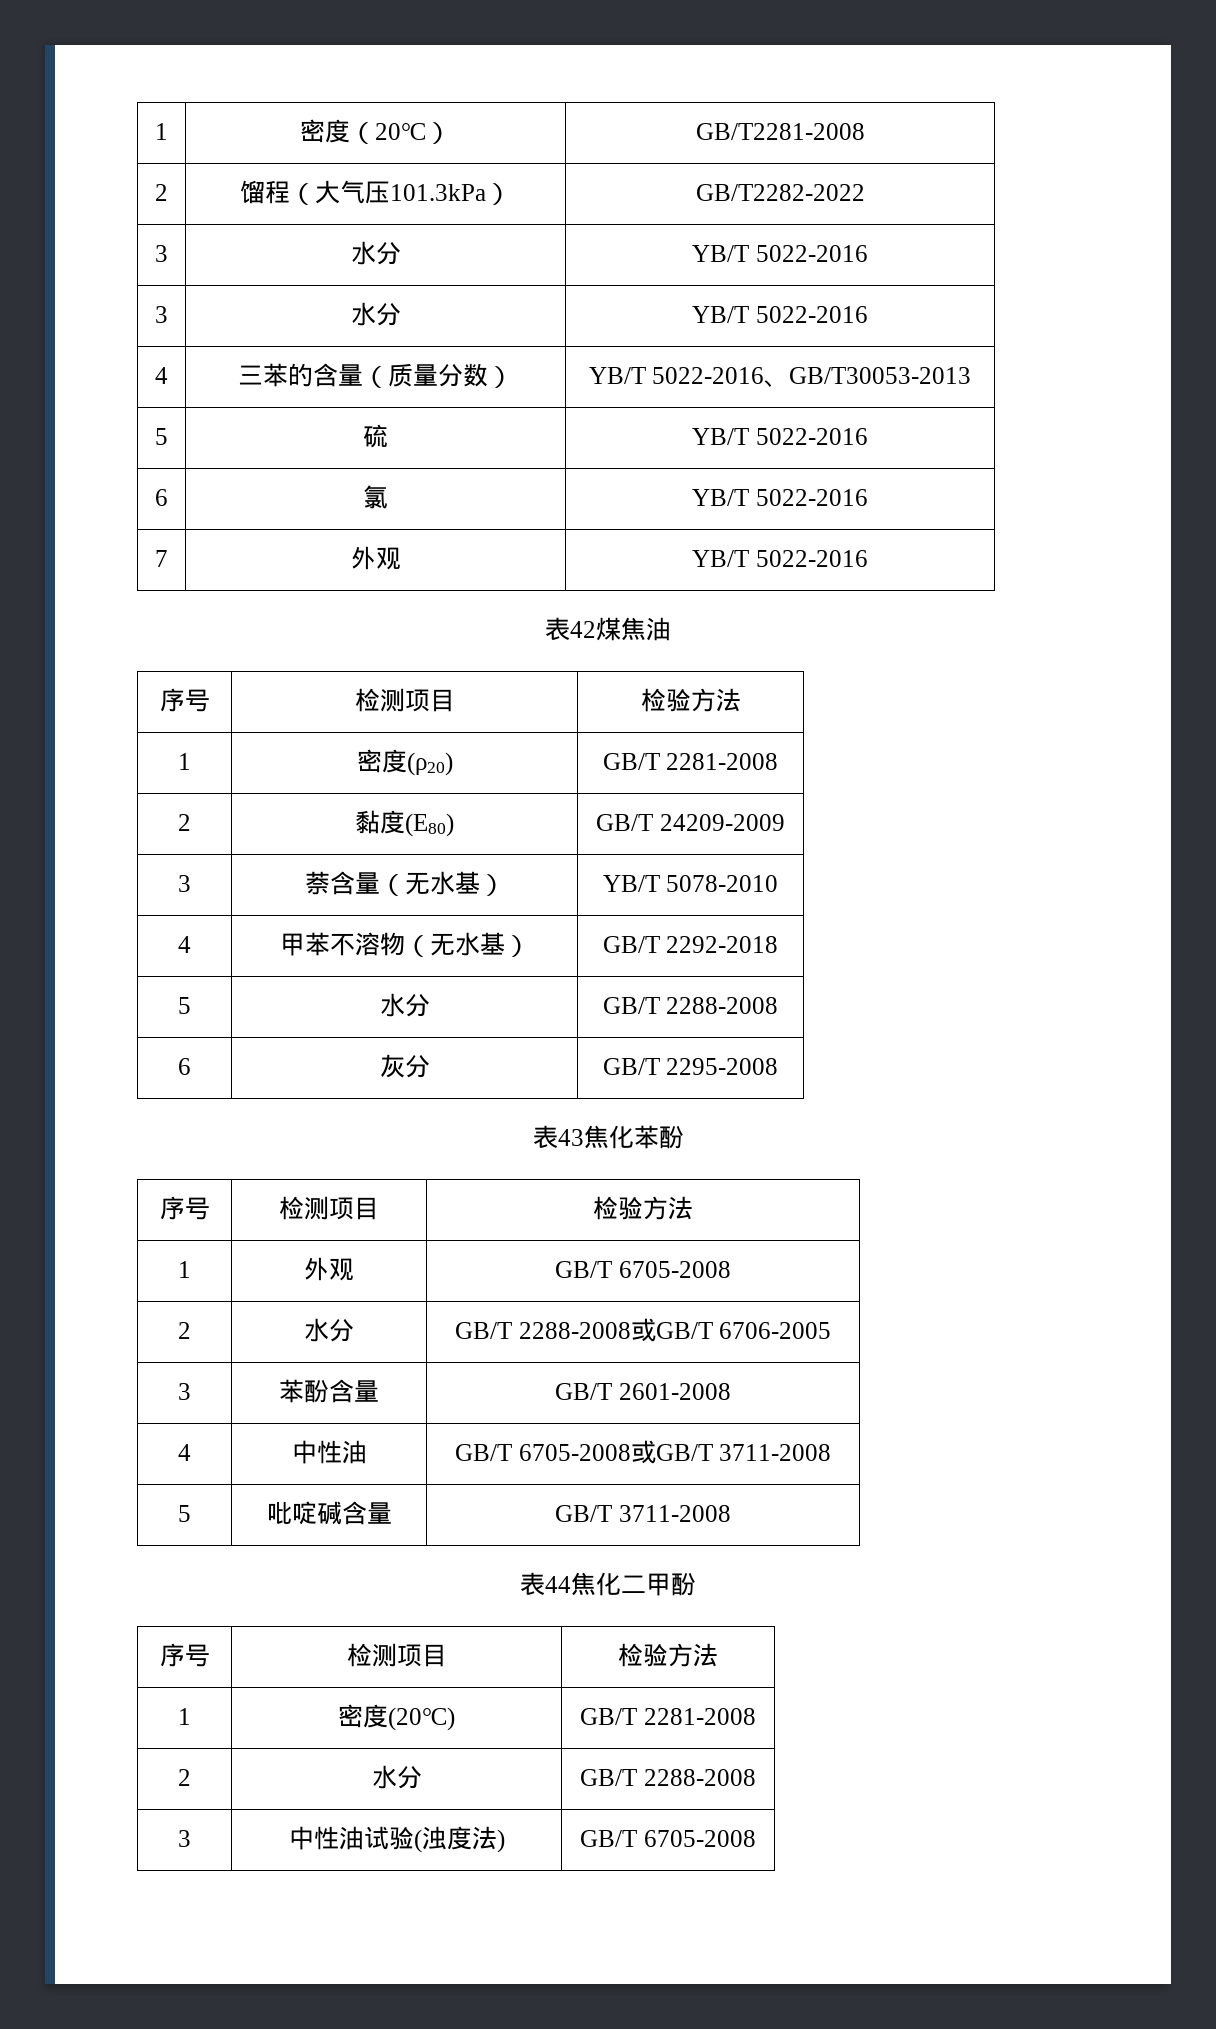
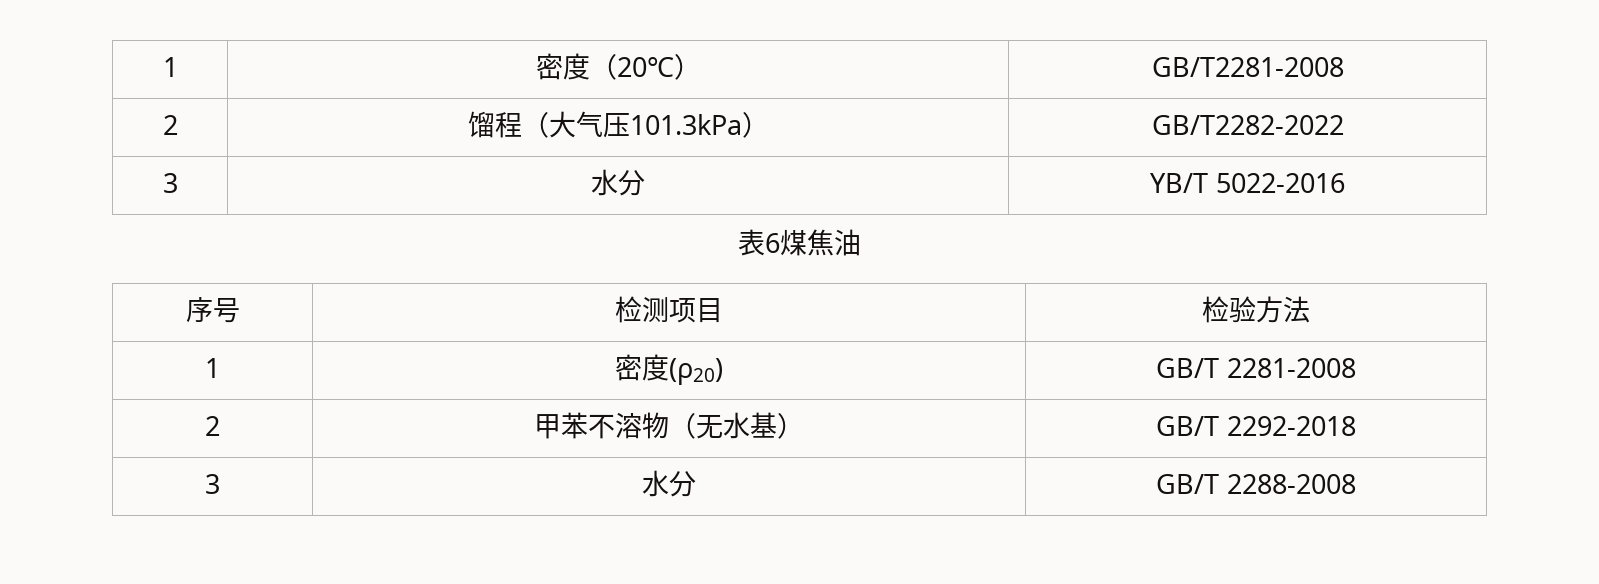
[155,306,168,323] [350,302,401,326] [692,306,868,323] [155,367,168,384] [238,363,513,388] [588,367,972,387] [155,428,168,445] [363,424,388,448] [692,428,868,445] [155,489,168,506] [363,485,388,509] [692,489,868,506] [155,550,168,567] [350,546,401,570] [692,550,868,567] [545,617,596,641] // 3 | 水分 | YB/T 5022-2016 // 4 | 三苯的含量（质量分数） | YB/T 5022-2016、GB/T30053-2013 // 5 | 硫 | YB/T 5022-2016 // 6 | 氯 | YB/T 5022-2016 // 7 | 外观 | YB/T 5022-2016 // 表42 -> [738,229,780,256] // 表6
[355,810,454,837] [596,814,785,831] [178,875,191,892] [304,871,505,896] [602,875,779,892] [178,936,191,953] | 黏度(E80) | GB/T 24209-2009 // 3 | 萘含量（无水基） | YB/T 5078-2010 // 4 -> (220, 426) none
[178,997,191,1014] [379,993,430,1017] [602,997,779,1014] [178,1058,191,1075] [379,1054,430,1078] [602,1058,779,1075] [532,1125,684,1149] [159,1196,210,1220] [279,1196,379,1220] [593,1196,693,1220] [178,1261,191,1278] [304,1257,354,1281] [555,1261,731,1278] [178,1322,191,1339] [304,1318,354,1342] [454,1318,832,1342] [178,1383,191,1400] [279,1379,379,1403] [555,1383,731,1400] [178,1444,191,1461] [291,1440,367,1464] [454,1440,832,1464] [178,1505,191,1522] [266,1501,392,1525] [555,1505,731,1522] [520,1572,696,1596] [159,1643,210,1667] [346,1643,447,1667] [618,1643,718,1667] [178,1708,191,1725] [338,1704,455,1731] [580,1708,756,1725] [178,1769,191,1786] [371,1765,422,1789] [580,1769,756,1786] [178,1830,191,1847] [288,1826,505,1853] [580,1830,756,1847] 5 | 水分 | GB/T 2288-2008 // 6 | 灰分 | GB/T 2295-2008 // 表43焦化苯酚 // 序号 | 检测项目 | 检验方法 // 1 | 外观 | GB/T 6705-2008 // 2 | 水分 | GB/T 2288-2008或GB/T 6706-2005 // 3 | 苯酚含量 | GB/T 2601-2008 // 4 | 中性油 | GB/T 6705-2008或GB/T 3711-2008 // 5 | 吡啶碱含量 | GB/T 3711-2008 // 表44焦化二甲酚 // 序号 | 检测项目 | 检验方法 // 1 | 密度(20℃) | GB/T 2281-2008 // 2 | 水分 | GB/T 2288-2008 // 3 | 中性油试验(浊度法) | GB/T 6705-2008 -> [205,474,220,494] [642,470,696,497] [1156,474,1356,494] 3 | 水分 | GB/T 2288-2008

